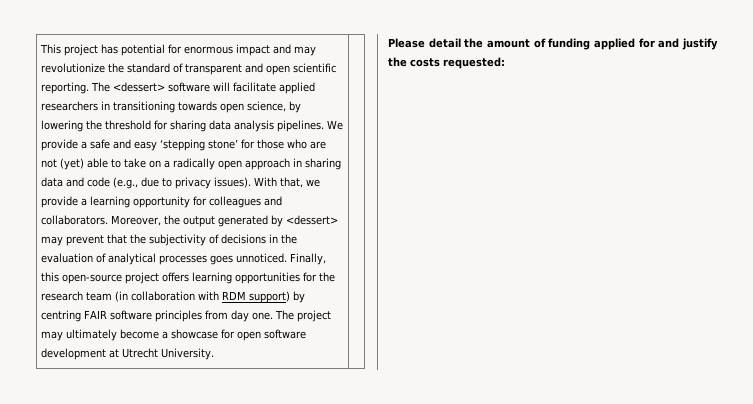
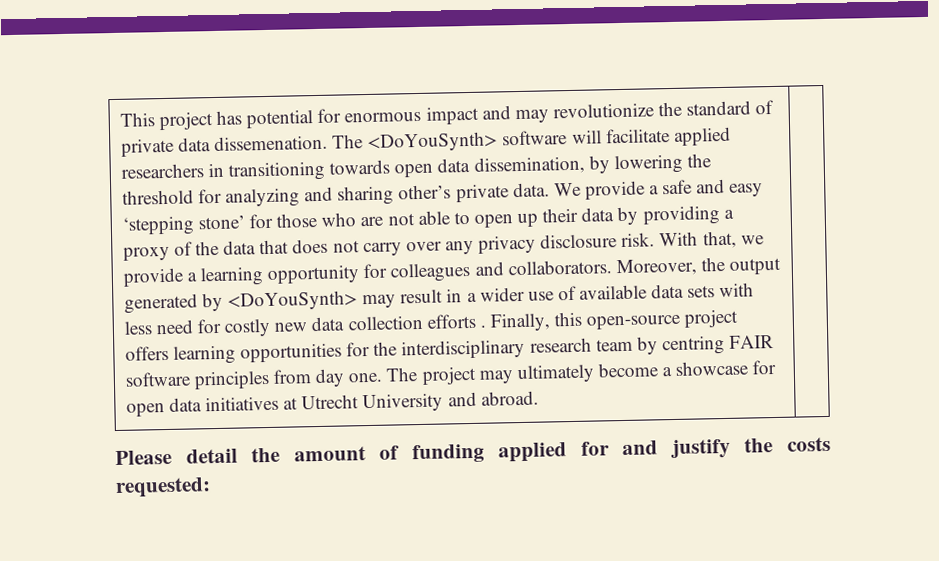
[185,63,337,75] [41,82,166,94] transparent and open scientific reporting. The <dessert> -> [120,131,499,157] private data dissemenation. The <DoYouSynth>
[247,101,287,112] science, -> [437,155,585,175] data dissemination,
[170,120,325,132] sharing data analysis pipelines. -> [224,182,550,208] analyzing and sharing other’s private data.
[60,158,85,170] (yet) -> (415, 219) none
[124,158,342,170] [41,177,252,189] take on a radically open approach in sharing data and code (e.g., due to privacy issues). -> [473,205,734,228] [122,232,656,261] open up their data by providing a proxy of the data that does not carry over any privacy disclosure risk.
[286,215,339,225] [41,234,298,246] [41,253,288,265] <dessert> may prevent that the subjectivity of decisions in the evaluation of analytical processes goes unnoticed. -> [226,282,755,311] [123,313,486,337] <DoYouSynth> may result in a wider use of available data sets with less need for costly new data collection efforts .
(336, 277) none -> [401,338,526,360] interdisciplinary
[115,291,291,303] (in collaboration with RDM support) -> (633, 345) none
[264,329,307,339] [41,348,215,360] software development at Utrecht University. -> [168,390,539,413] data initiatives at Utrecht University and abroad.

